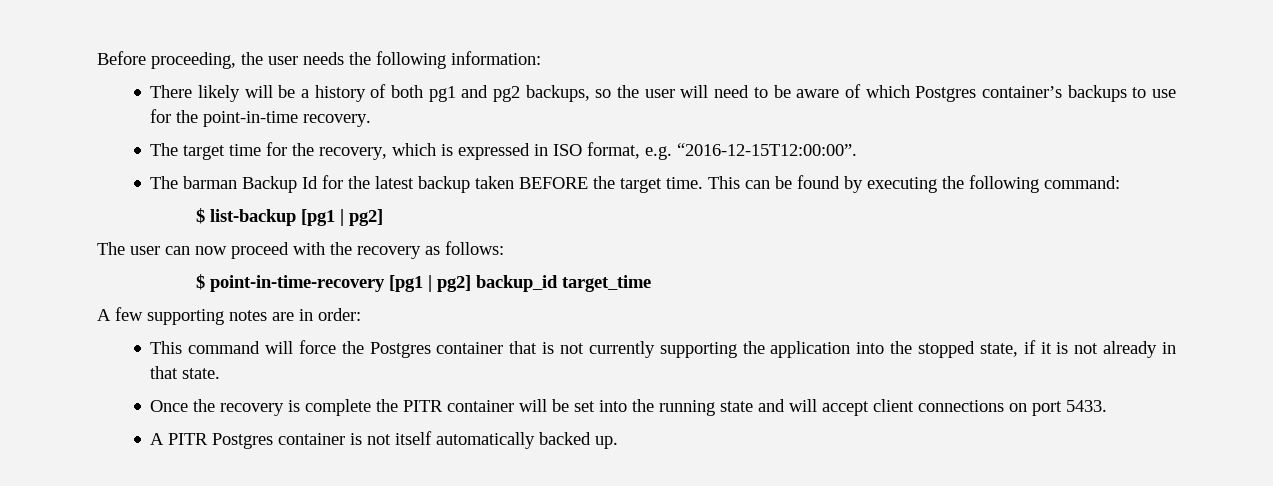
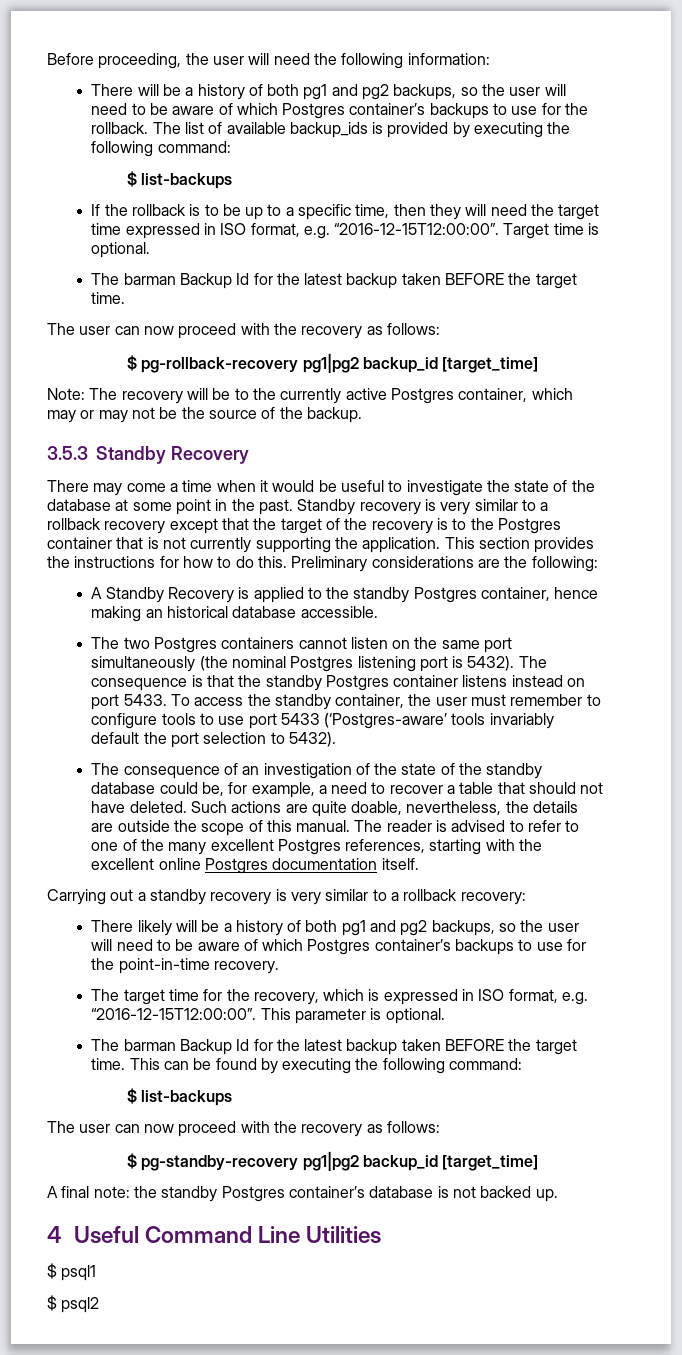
[303,52,344,65] needs -> [248,53,310,65] will need
(541, 58) none -> [91,84,566,100] [91,103,589,119] [91,122,571,138] [91,141,231,157] [126,171,233,189] [91,204,600,220] [91,223,600,239] [91,242,151,258] [91,273,577,289] [91,292,126,304] [47,323,440,339] [126,353,539,373] [47,388,573,404] [47,407,362,423] [47,446,249,464] [47,480,595,496] [47,499,549,515] [47,518,561,534] [47,537,595,553] [47,556,598,572] [91,587,599,603] [91,606,378,622] [91,637,513,653] [91,656,547,672] [91,675,586,691] [91,694,601,710] [91,713,554,729] [91,732,336,748] [91,763,543,779] [91,782,604,798] [91,801,579,817] [91,820,580,836] [91,839,543,855] [91,858,419,874] [47,889,526,905] // There will be a history of both pg1 and pg2 backups, so the user will need to be aware of which Postgres container’s backups to use for the rollback. The list of available backup_ids is provided by executing the following command: // $ list-backups // If the rollback is to be up to a specific time, then they will need the target time expressed in ISO format, e.g. “2016-12-15T12:00:00”. Target time is optional. // The barman Backup Id for the latest backup taken BEFORE the target time. // The user can now proceed with the recovery as follows: // $ pg-rollback-recovery pg1|pg2 backup_id [target_time] // Note: The recovery will be to the currently active Postgres container, which may or may not be the source of the backup. // 3.5.3 Standby Recovery // There may come a time when it would be useful to investigate the state of the database at some point in the past. Standby recovery is very similar to a rollback recovery except that the target of the recovery is to the Postgres container that is not currently supporting the application. This section provides the instructions for how to do this. Preliminary considerations are the following: // A Standby Recovery is applied to the standby Postgres container, hence making an historical database accessible. // The two Postgres containers cannot listen on the same port simultaneously (the nominal Postgres listening port is 5432). The consequence is that the standby Postgres container listens instead on port 5433. To access the standby container, the user must remember to configure tools to use port 5433 (‘Postgres-aware’ tools invariably default the port selection to 5432). // The consequence of an investigation of the state of the standby database could be, for example, a need to recover a table that should not have deleted. Such actions are quite doable, nevertheless, the details are outside the scope of this manual. The reader is advised to refer to one of the many excellent Postgres references, starting with the excellent online Postgres documentation itself. // Carrying out a standby recovery is very similar to a rollback recovery:
(858, 149) none -> [260,1008,445,1024] This parameter is optional.
[209,209,383,226] list-backup [pg1 | pg2] -> [141,1090,233,1106] list-backups
[209,275,651,292] [97,307,361,325] [150,340,1177,358] [150,366,221,379] [150,399,1108,416] [150,431,619,449] point-in-time-recovery [pg1 | pg2] backup_id target_time // A few supporting notes are in order: // This command will force the Postgres container that is not currently supporting the application into the stopped state, if it is not already in that state. // Once the recovery is complete the PITR container will be set into the running state and will accept client connections on port 5433. // A PITR Postgres container is not itself automatically backed up. -> [141,1151,539,1171] [47,1186,558,1202] [47,1226,381,1244] [47,1263,97,1281] [47,1295,100,1313] pg-standby-recovery pg1|pg2 backup_id [target_time] // A final note: the standby Postgres container’s database is not backed up. // 4 Useful Command Line Utilities // $ psql1 // $ psql2

